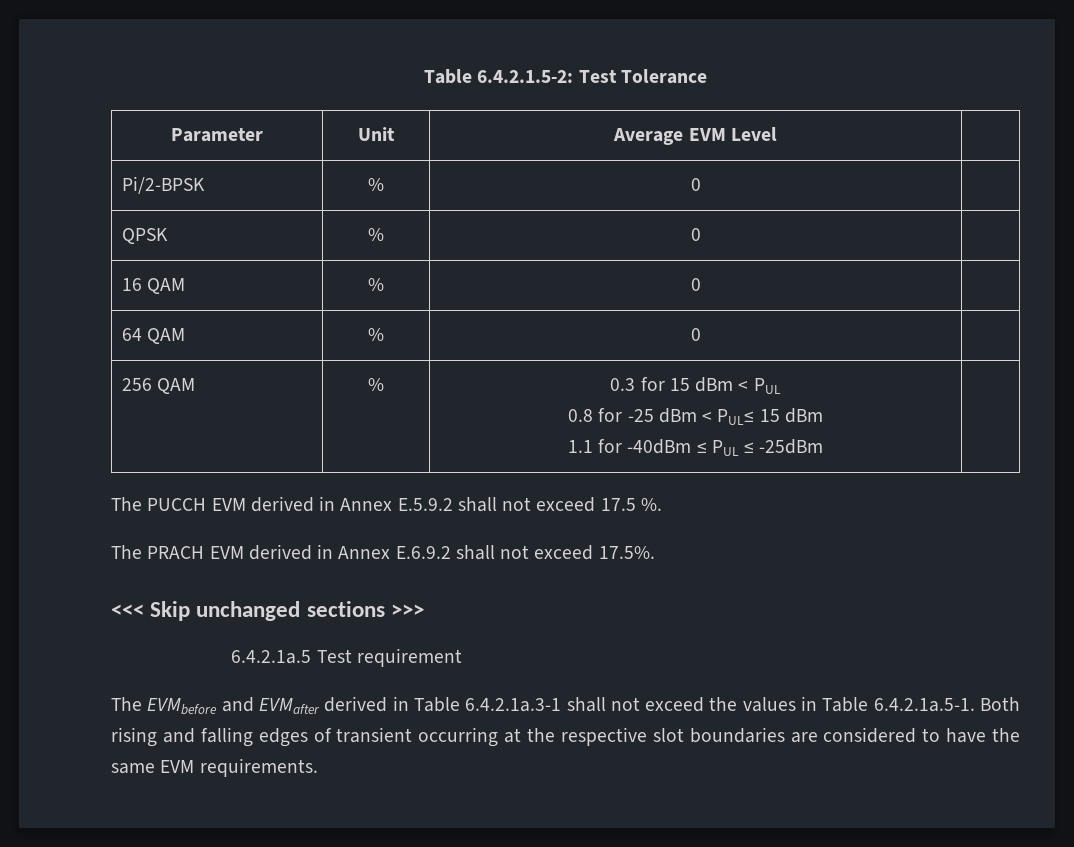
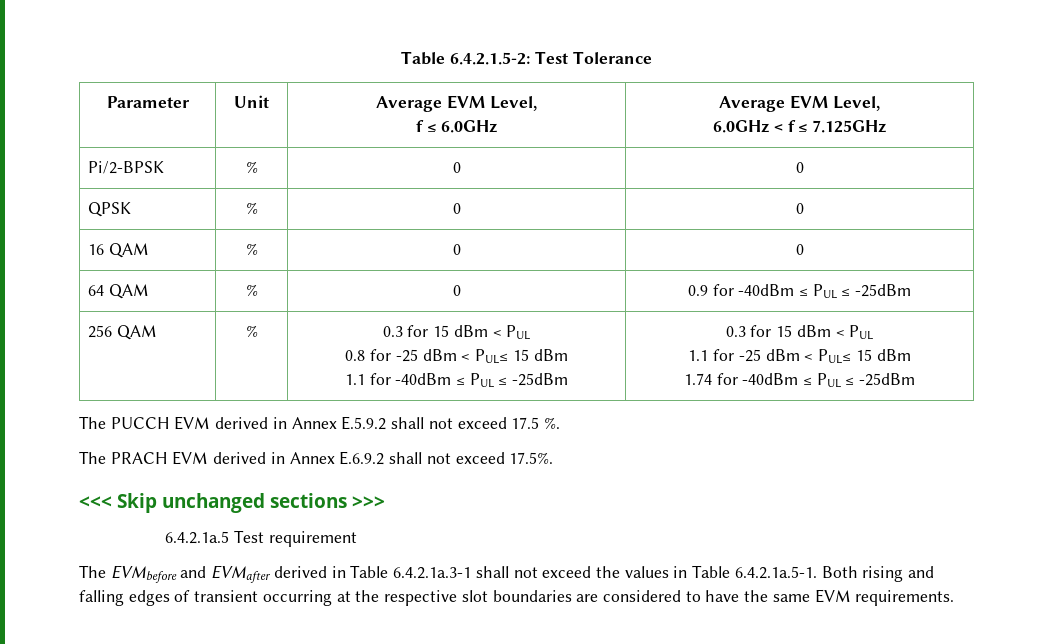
[730,127,777,141] Level | -> [489,96,537,111] [416,120,497,133] [719,95,880,112] [713,120,886,133] Level, // f ≤ 6.0GHz | Average EVM Level, // 6.0GHz < f ≤ 7.125GHz
(701, 184) none -> [795,162,804,173] 0
(701, 234) none -> [795,203,804,214] 0
(701, 284) none -> [795,244,804,255] 0
(701, 334) none -> [687,284,912,299] 0.9 for -40dBm ≤ PUL ≤ -25dBm
(824, 446) none -> [725,325,874,340] [688,349,911,364] [683,373,916,388] 0.3 for 15 dBm < PUL // 1.1 for -25 dBm < PUL≤ 15 dBm // 1.74 for -40dBm ≤ PUL ≤ -25dBm

